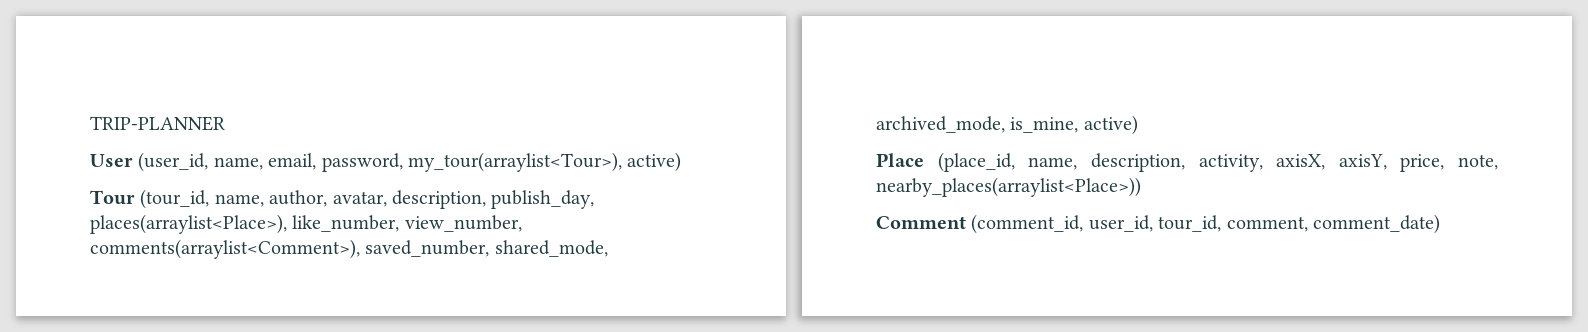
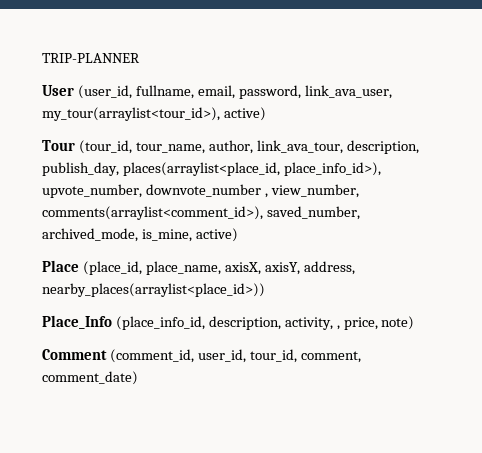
[213,157,263,170] name, -> [135,85,194,99] fullname,
[408,152,622,172] my_tour(arraylist<Tour>), -> [304,85,392,99] [42,107,220,121] link_ava_user, my_tour(arraylist<tour_id>),
[214,190,595,209] [90,214,522,234] [90,239,608,259] name, author, avatar, description, publish_day, places(arraylist<Place>), like_number, view_number, comments(arraylist<Comment>), saved_number, shared_mode, -> [135,140,419,154] [42,162,381,176] [42,184,359,198] [42,206,360,220] tour_name, author, link_ava_tour, description, publish_day, places(arraylist<place_id, place_info_id>), upvote_number, downvote_number , view_number, comments(arraylist<comment_id>), saved_number,
[1028,153,1498,172] [876,177,1141,197] name, description, activity, axisX, axisY, price, note, nearby_places(arraylist<Place>)) -> [145,261,355,275] [42,283,265,297] [42,315,415,330] place_name, axisX, axisY, address, nearby_places(arraylist<place_id>)) // Place_Info (place_info_id, description, activity, , price, note)

